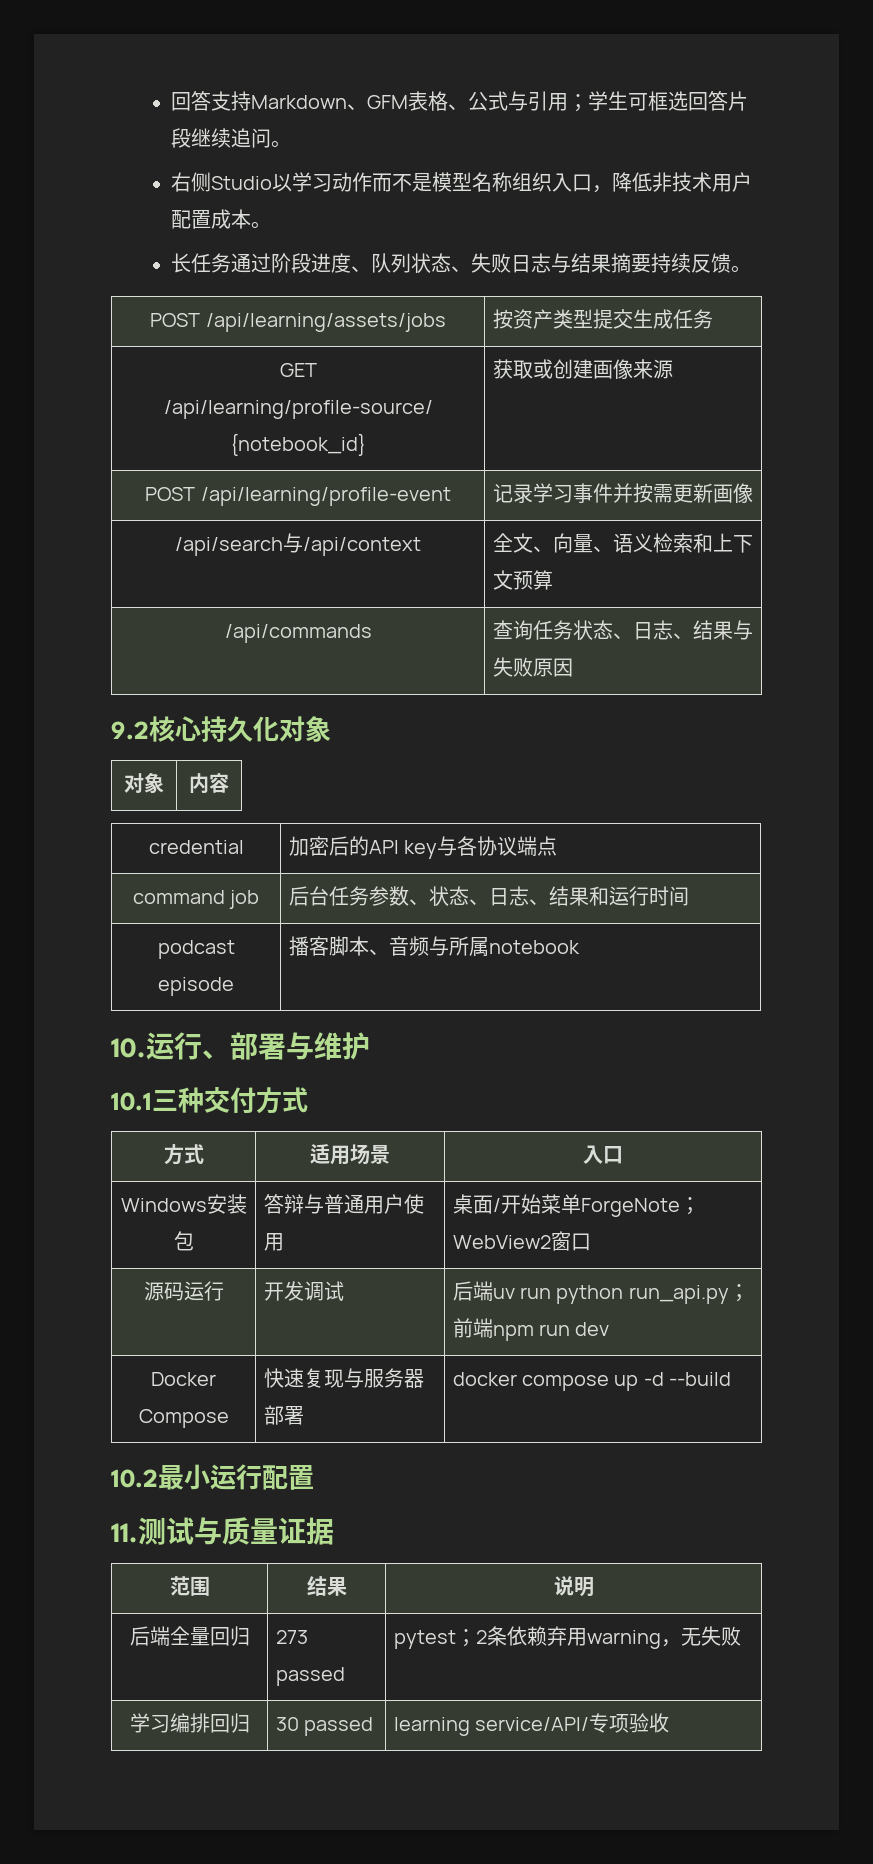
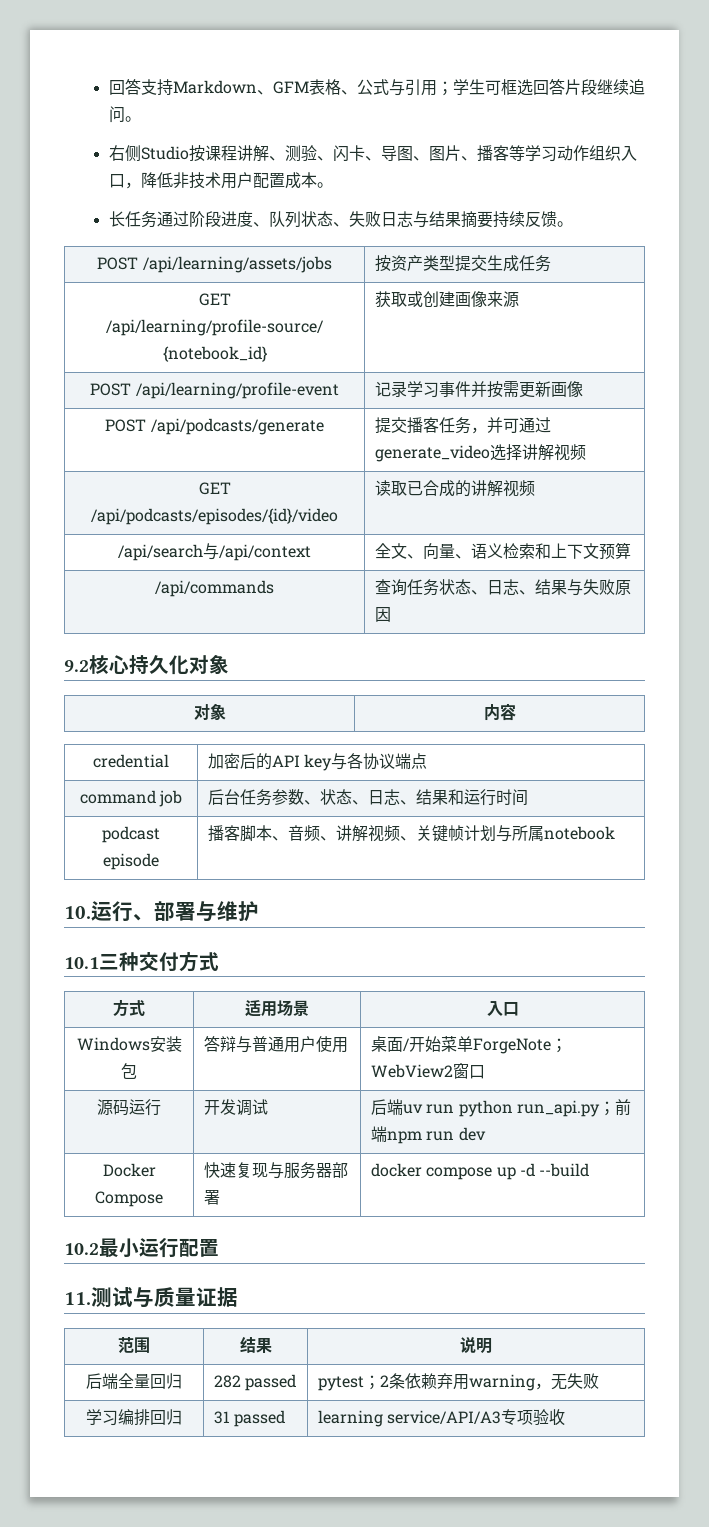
[272,172,513,192] 以学习动作而不是模型名称 -> [188,145,589,162] 按课程讲解、测验、闪卡、导图、图片、播客等学习动作
(753, 493) none -> [105,418,324,435] [375,417,552,434] [375,444,587,462] [198,482,231,495] [91,508,338,525] [375,480,536,497] // POST /api/podcasts/generate | 提交播客任务，并可通过generate_video选择讲解视频 // GET /api/podcasts/episodes/{id}/video | 读取已合成的讲解视频
(429, 946) none -> [320,825,497,842] 、讲解视频、关键帧计划
[275,1630,308,1644] 273 -> [214,1375,242,1388] 282
[275,1717,299,1731] 30 -> [214,1411,231,1424] 31
[475,1717,590,1731] service/API/ -> [387,1410,502,1424] service/API/A3

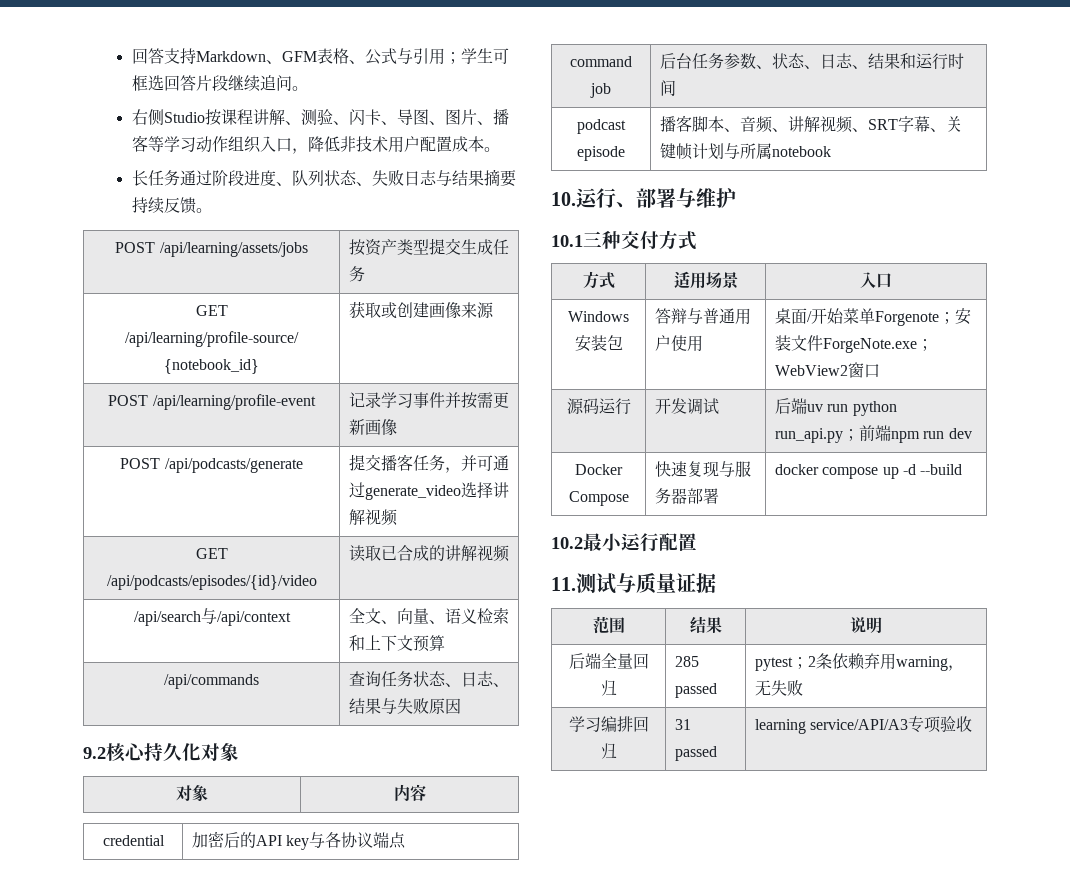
(417, 838) none -> [867,116,946,132] SRT字幕、
[473,1038,552,1054] ForgeNote -> [874,308,971,326] [774,335,917,353] Forgenote；安装文件ForgeNote.exe
[214,1375,242,1388] 282 -> [674,656,699,667] 285

